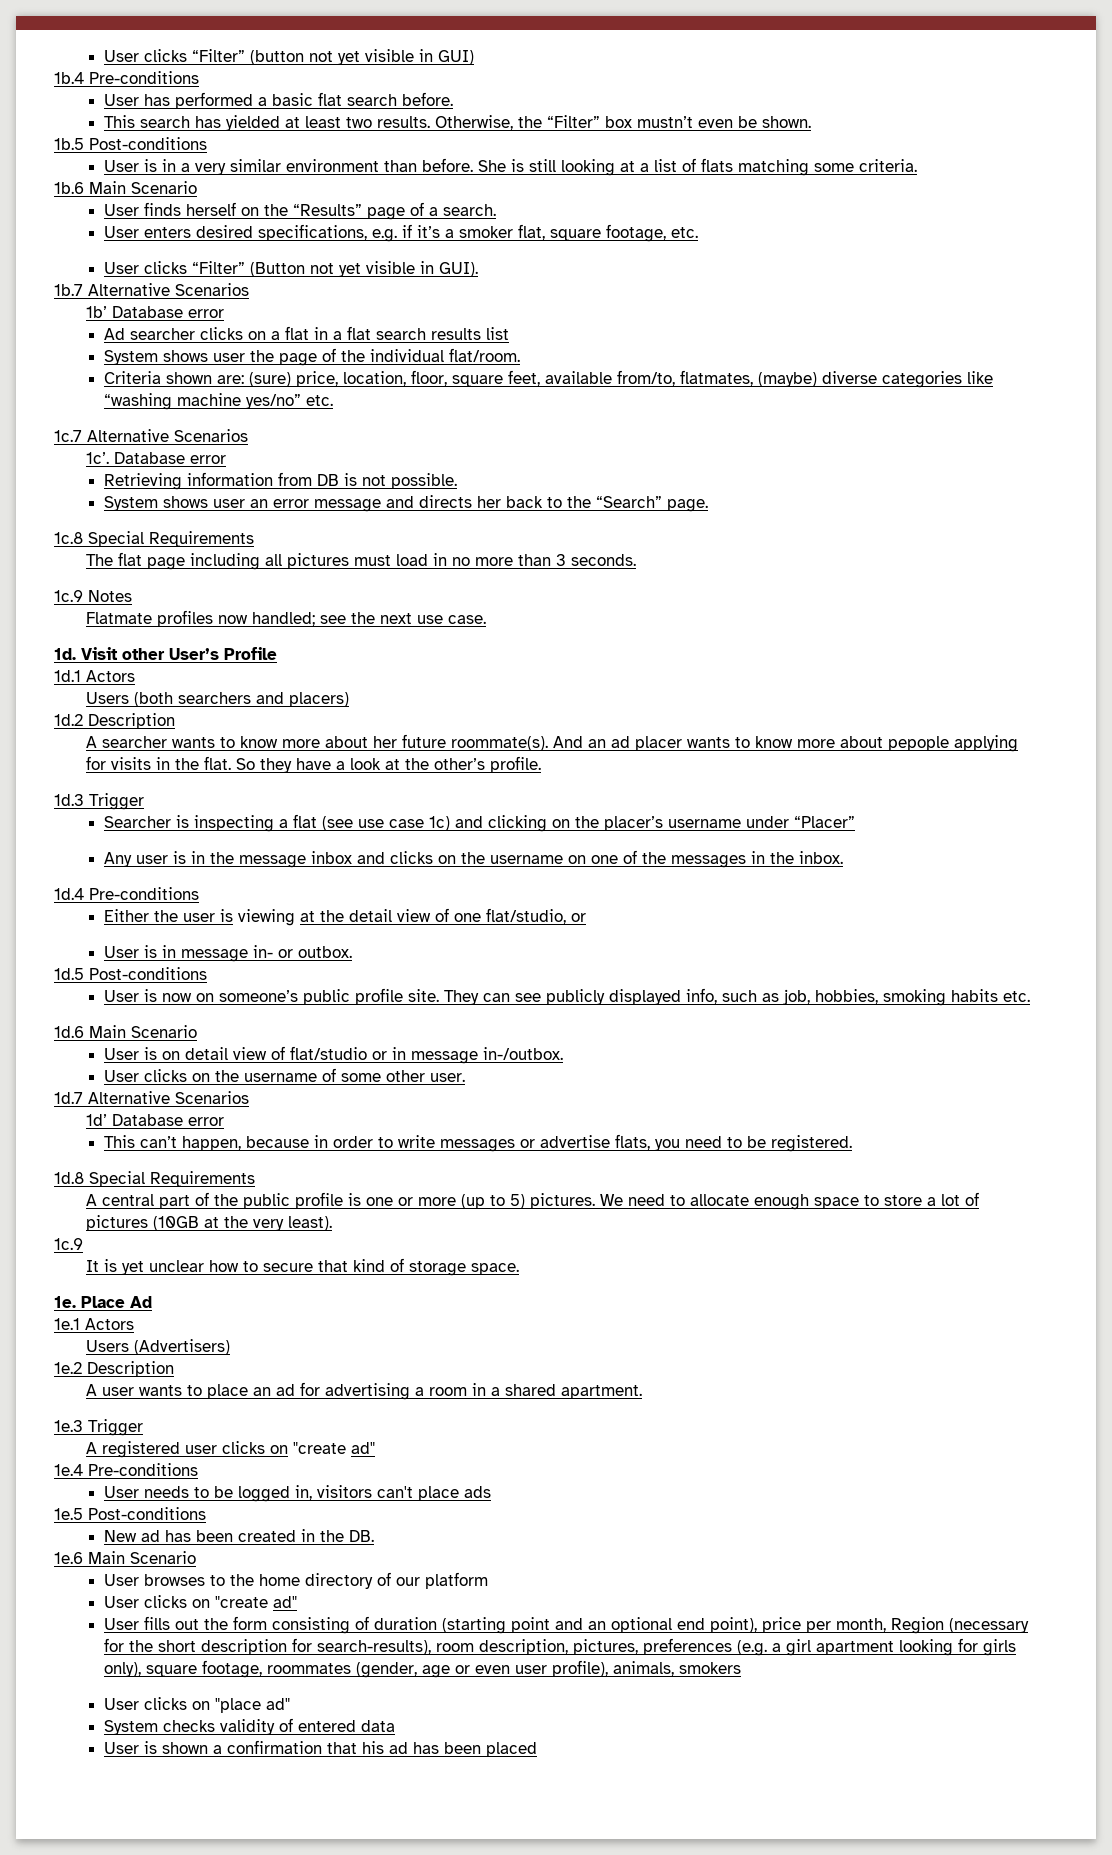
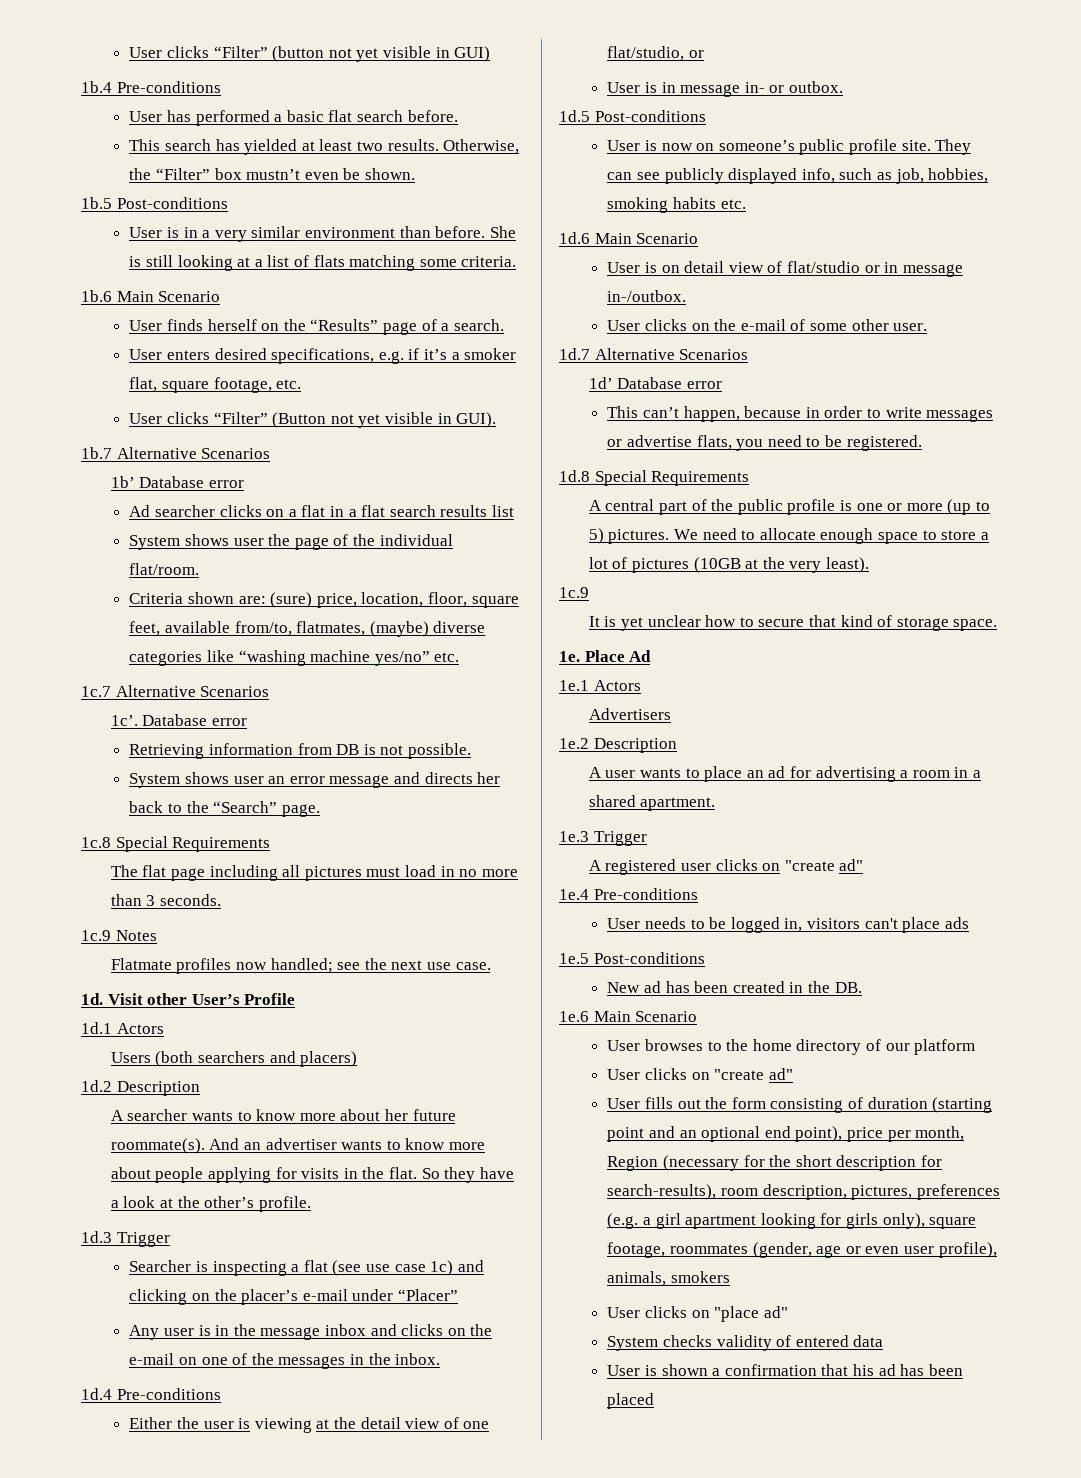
[610,736,949,751] ad placer wants to know more about pepople -> [265,1138,485,1150] [110,1167,204,1183] advertiser wants to know more about people
[668,819,742,828] username -> [302,1289,348,1301] e-mail
[490,855,564,864] username -> [129,1353,175,1365] e-mail
[244,1073,318,1082] username -> [740,319,786,331] e-mail
[85,1339,230,1355] Users (Advertisers) -> [588,708,671,720] Advertisers

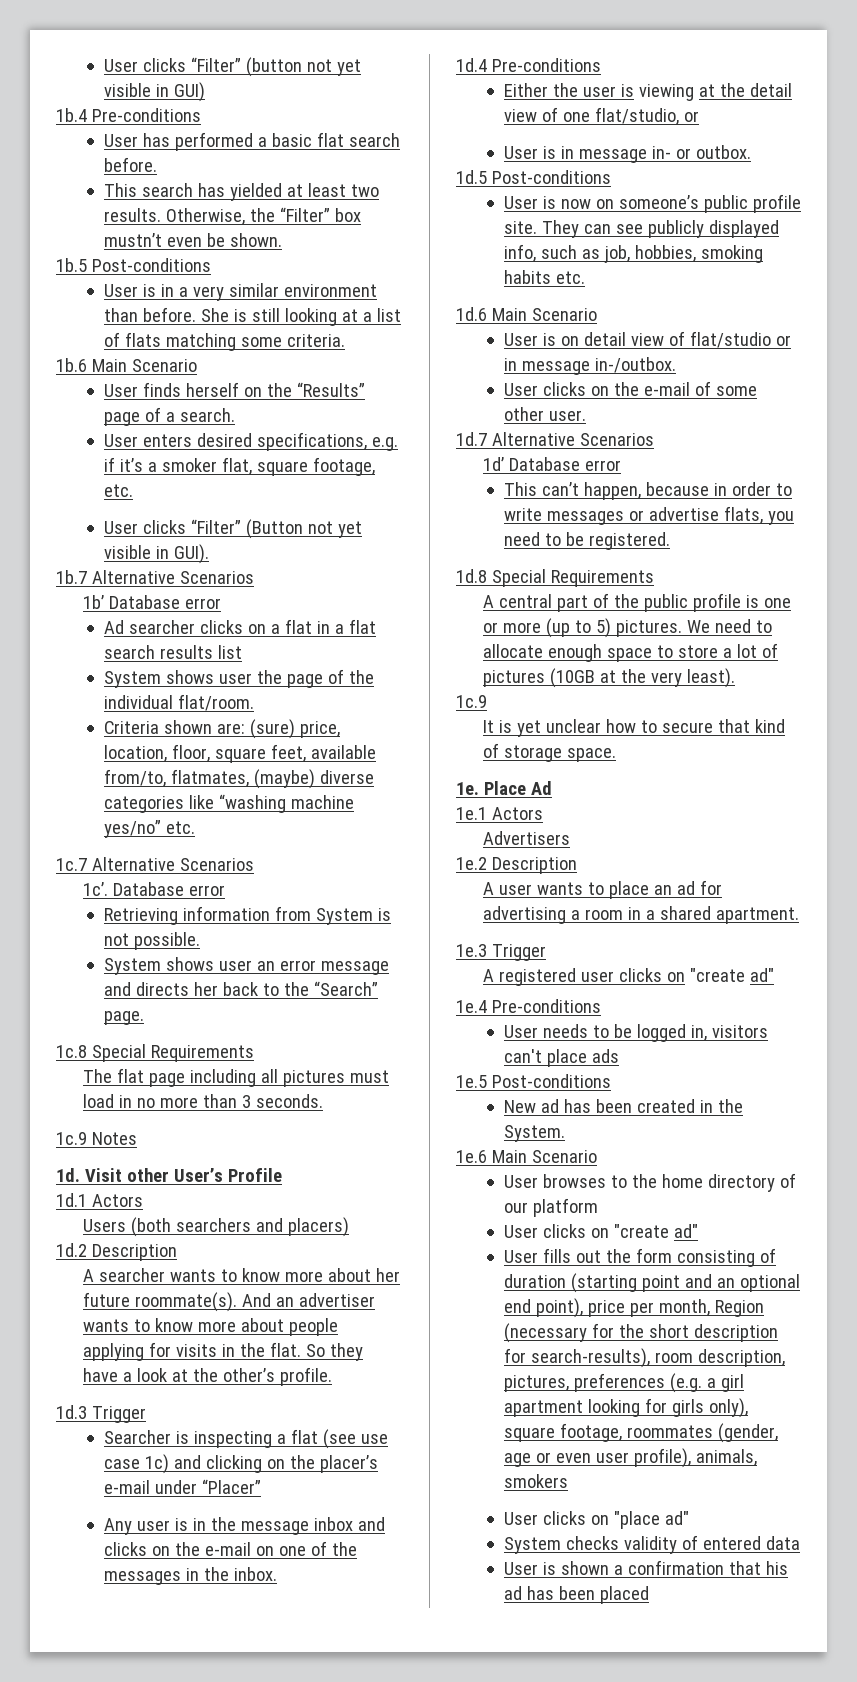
[336,744,360,755] DB -> [315,908,373,925] System
[110,958,491,974] // Flatmate profiles now handled; see the next use case. -> (137, 1138) none
[834,982,862,993] DB. -> [503,1125,565,1142] System.

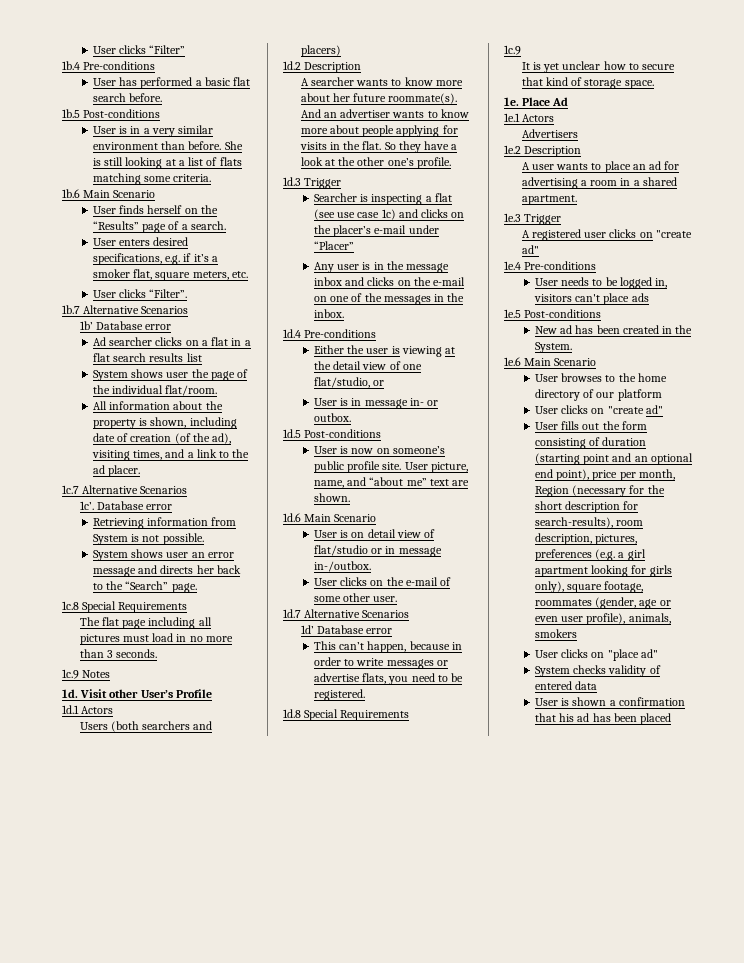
[103,57,361,77] [103,82,205,102] User clicks “Filter” (button not yet visible in GUI) -> [92,45,186,54] User clicks “Filter”
[103,183,379,201] [103,207,361,225] [103,233,282,247] // This search has yielded at least two results. Otherwise, the “Filter” box mustn’t even be shown. -> (163, 97) none
[312,457,375,476] footage, -> [192,271,229,280] meters,
[190,519,362,539] [103,544,209,564] “Filter” (Button not yet visible in GUI). -> [149,289,188,298] “Filter”.
[103,719,340,739] [103,744,376,763] [103,769,374,789] [103,794,354,813] [103,820,195,838] Criteria shown are: (sure) price, location, floor, square feet, available from/to, flatmates, (maybe) diverse categories like “washing machine yes/no” etc. -> [92,401,223,410] [92,417,237,429] [92,433,232,444] [91,449,250,461] [92,465,141,477] All information about the property is shown, including date of creation (of the ad), visiting times, and a link to the ad placer.
[223,1368,276,1382] other’s -> [357,157,414,166] other one’s
[205,1455,262,1473] clicking -> [421,209,449,218] clicks
[541,220,779,238] [503,244,763,263] [503,270,585,284] They can see publicly displayed info, such as job, hobbies, smoking habits etc. -> [404,462,468,473] [313,477,470,488] [313,493,350,502] User picture, name, and “about me” text are shown.
[483,593,792,612] [483,618,773,638] [483,643,779,662] [483,668,736,688] // A central part of the public profile is one or more (up to 5) pictures. We need to allocate enough space to store a lot of pictures (10GB at the very least). -> (410, 715) none

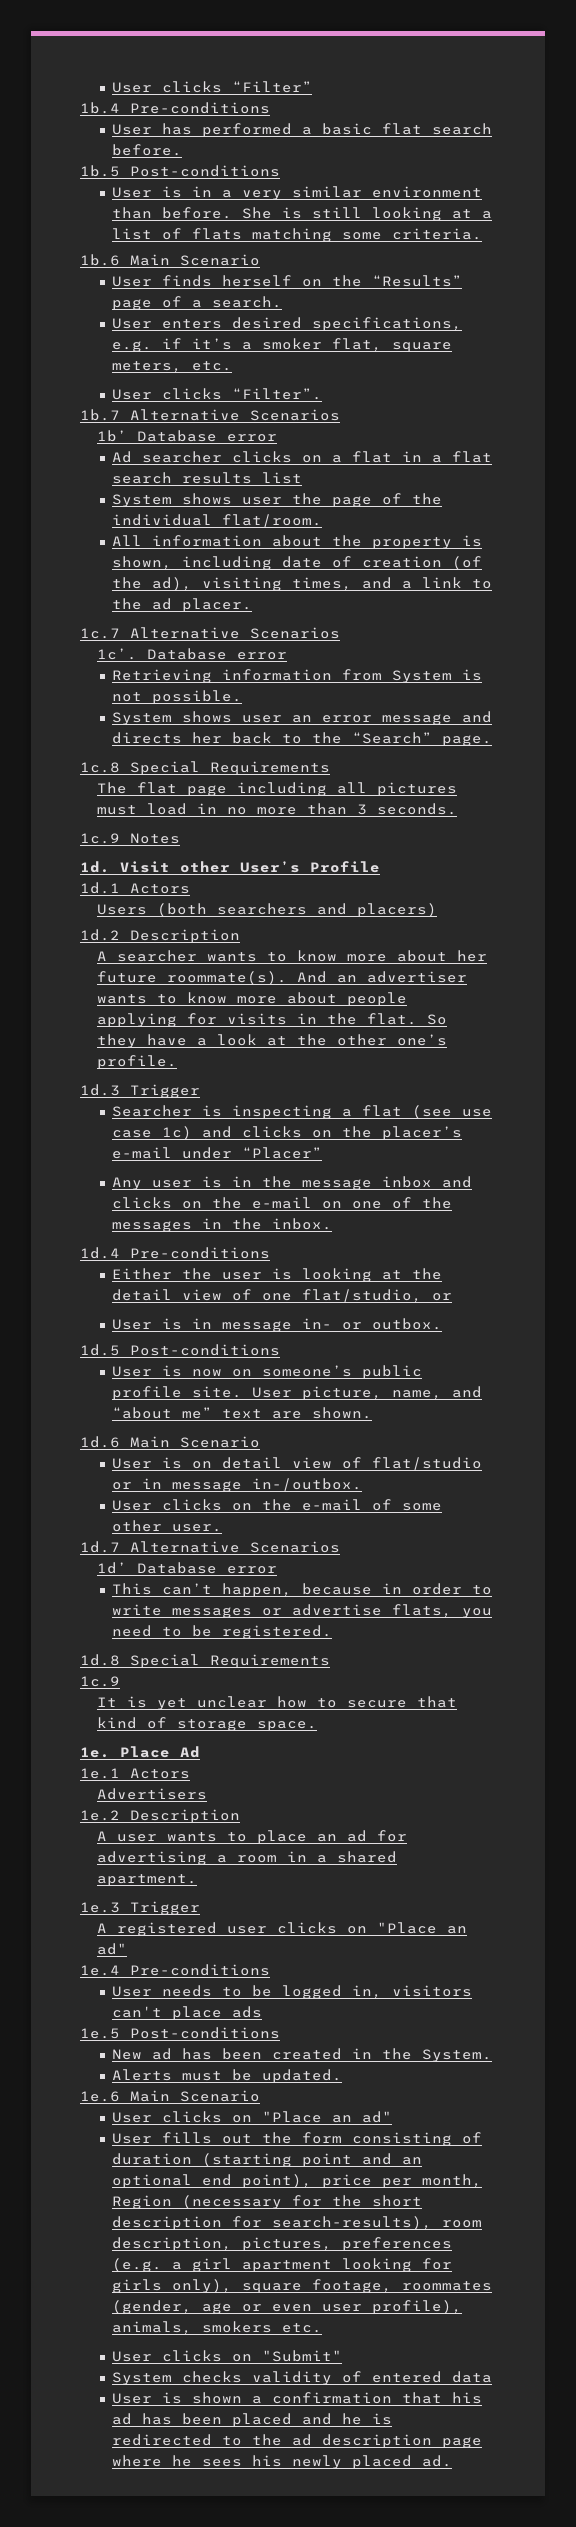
[401,346,442,357] viewing -> [302,1268,373,1282] looking
[655,230,692,238] "create -> [377,1922,468,1934] "Place an
(572, 347) none -> [112,2069,343,2083] // Alerts must be updated.
[534,373,667,382] [534,389,662,401] [534,405,644,414] // User browses to the home directory of our platform // User clicks on "create -> [112,2111,353,2123] // User clicks on "Place an
[534,649,658,661] // User clicks on "place ad" -> [282,2323,323,2333] [112,2350,343,2362] etc. // User clicks on "Submit"
(672, 719) none -> [302,2413,393,2425] [112,2434,483,2448] [112,2455,453,2469] and he is redirected to the ad description page where he sees his newly placed ad.

